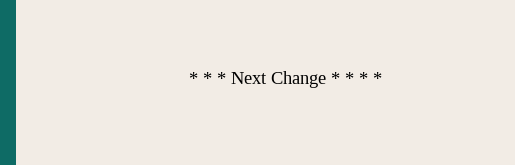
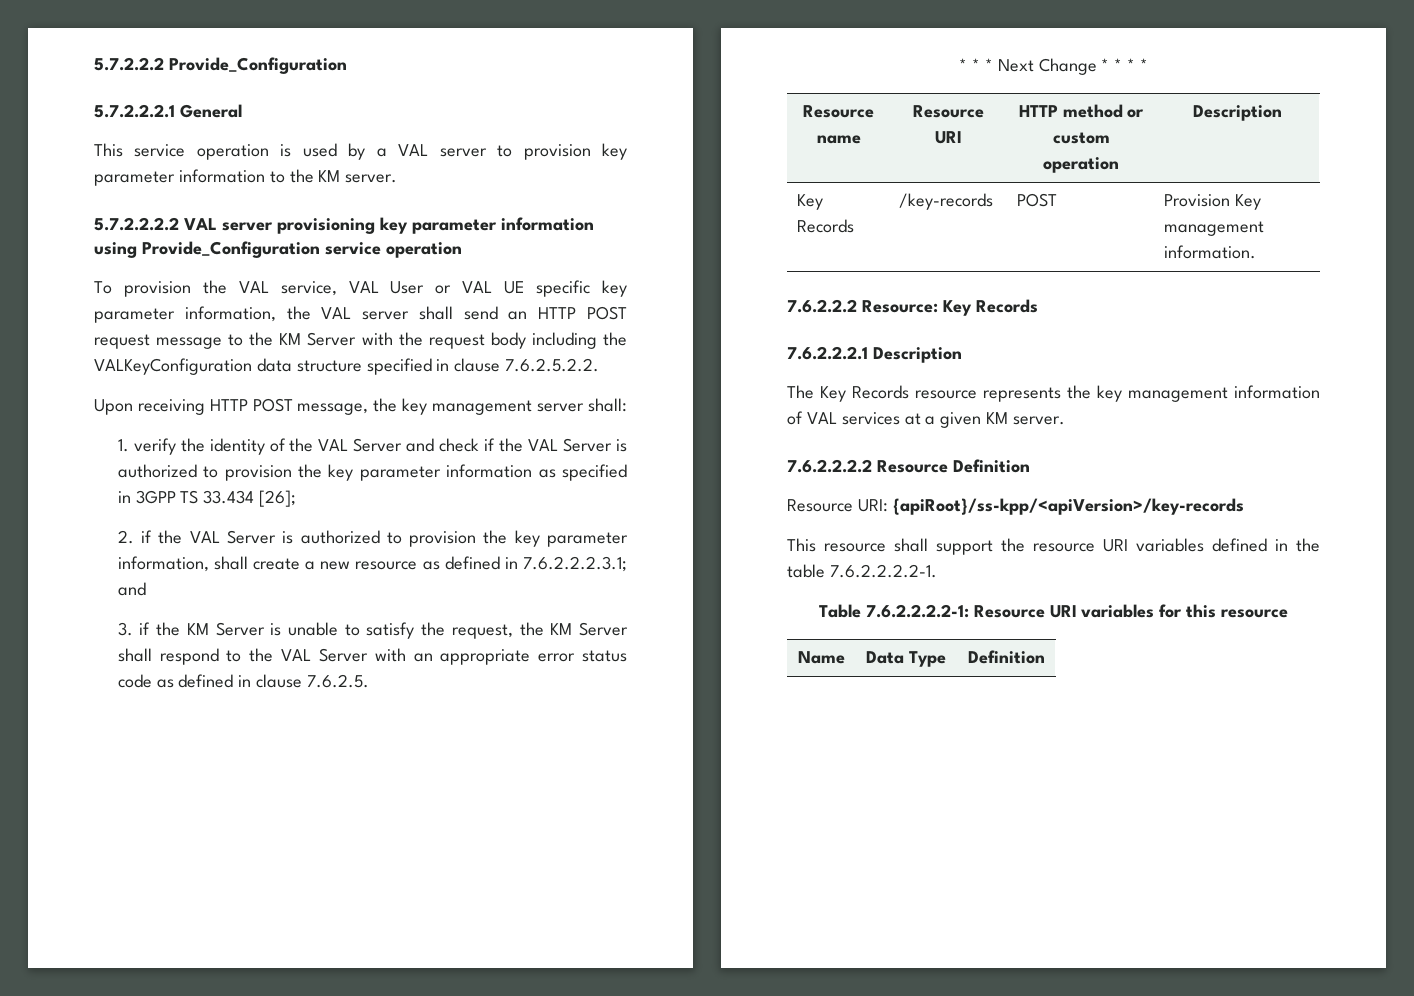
(188, 78) none -> [94,57,347,74] [94,104,242,118] [94,143,627,160] [94,169,398,186] [94,217,594,234] [94,241,462,258] [94,280,628,297] [94,306,627,323] [94,332,627,349] [94,358,600,375] [94,398,627,415] [117,438,628,455] [117,464,627,481] [117,490,297,507] [117,530,628,547] [117,556,627,572] [117,582,146,596] [117,622,628,639] [117,648,627,665] [117,674,370,688] 5.7.2.2.2 Provide_Configuration // 5.7.2.2.2.1 General // This service operation is used by a VAL server to provision key parameter information to the KM server. // 5.7.2.2.2.2 VAL server provisioning key parameter information using Provide_Configuration service operation // To provision the VAL service, VAL User or VAL UE specific key parameter information, the VAL server shall send an HTTP POST request message to the KM Server with the request body including the VALKeyConfiguration data structure specified in clause 7.6.2.5.2.2. // Upon receiving HTTP POST message, the key management server shall: // 1. verify the identity of the VAL Server and check if the VAL Server is authorized to provision the key parameter information as specified in 3GPP TS 33.434 [26]; // 2. if the VAL Server is authorized to provision the key parameter information, shall create a new resource as defined in 7.6.2.2.2.3.1; and // 3. if the KM Server is unable to satisfy the request, the KM Server shall respond to the VAL Server with an appropriate error status code as defined in clause 7.6.2.5. //
(382, 78) none -> [803,105,874,118] [816,135,861,144] [913,105,984,118] [935,131,962,144] [1018,104,1145,118] [1052,132,1110,144] [1043,157,1119,173] [1192,105,1282,121] [796,194,823,210] [796,219,854,233] [898,193,993,210] [1016,193,1057,207] [1163,194,1261,210] [1163,221,1264,236] [1163,245,1256,259] [787,299,1038,316] [787,346,962,363] [787,385,1320,402] [787,411,1066,428] [787,459,1030,473] [787,498,1244,515] [787,538,1320,555] [787,564,937,578] [818,604,1289,618] [797,651,845,664] [866,651,946,667] [968,650,1045,664] // Resource name | Resource URI | HTTP method or custom operation | Description // Key Records | /key-records | POST | Provision Key management information. // 7.6.2.2.2 Resource: Key Records // 7.6.2.2.2.1 Description // The Key Records resource represents the key management information of VAL services at a given KM server. // 7.6.2.2.2.2 Resource Definition // Resource URI: {apiRoot}/ss-kpp/<apiVersion>/key-records // This resource shall support the resource URI variables defined in the table 7.6.2.2.2.2-1. // Table 7.6.2.2.2.2-1: Resource URI variables for this resource // Name | Data Type | Definition

